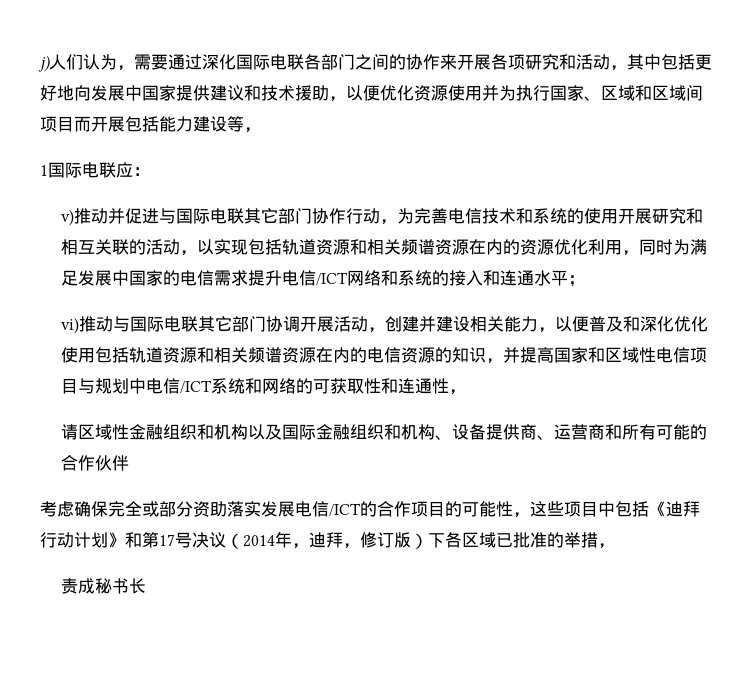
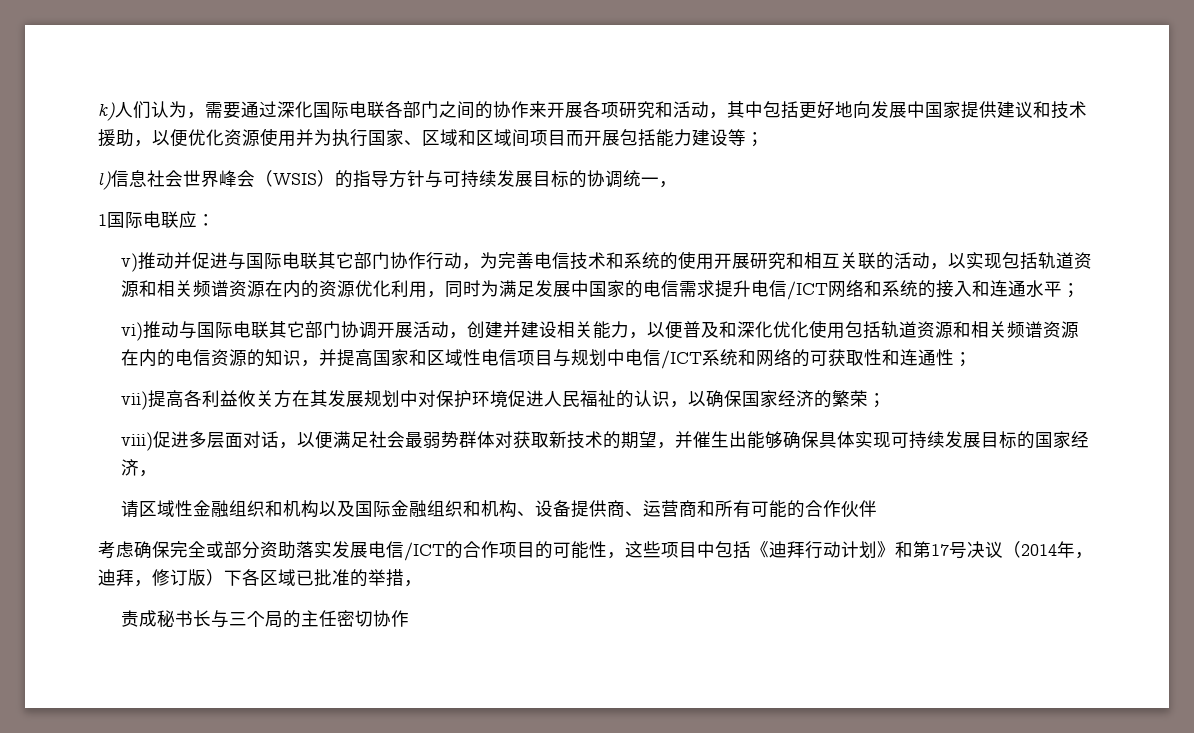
[38,55,50,72] j) -> [98,102,115,121] k)
(244, 124) none -> [746,132,764,147] [98,170,659,190] ； // l)信息社会世界峰会（WSIS）的指导方针与可持续发展目标的协调统一
(450, 386) none -> [954,352,973,367] [121,390,887,410] [121,431,1090,451] [121,459,140,476] ； // vii)提高各利益攸关方在其发展规划中对保护环境促进人民福祉的认识，以确保国家经济的繁荣； // viii)促进多层面对话，以便满足社会最弱势群体对获取新技术的期望，并催生出能够确保具体实现可持续发展目标的国家经济
(147, 586) none -> [211,610,410,628] 与三个局的主任密切协作

